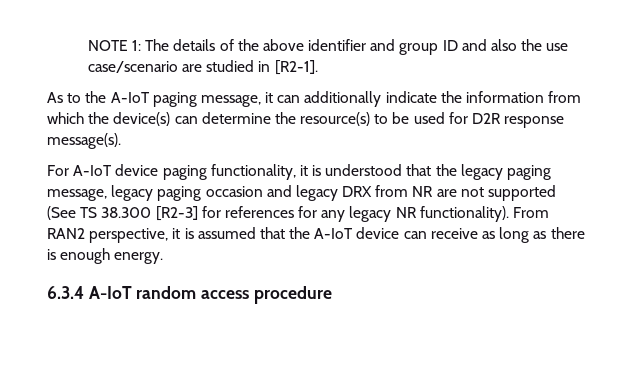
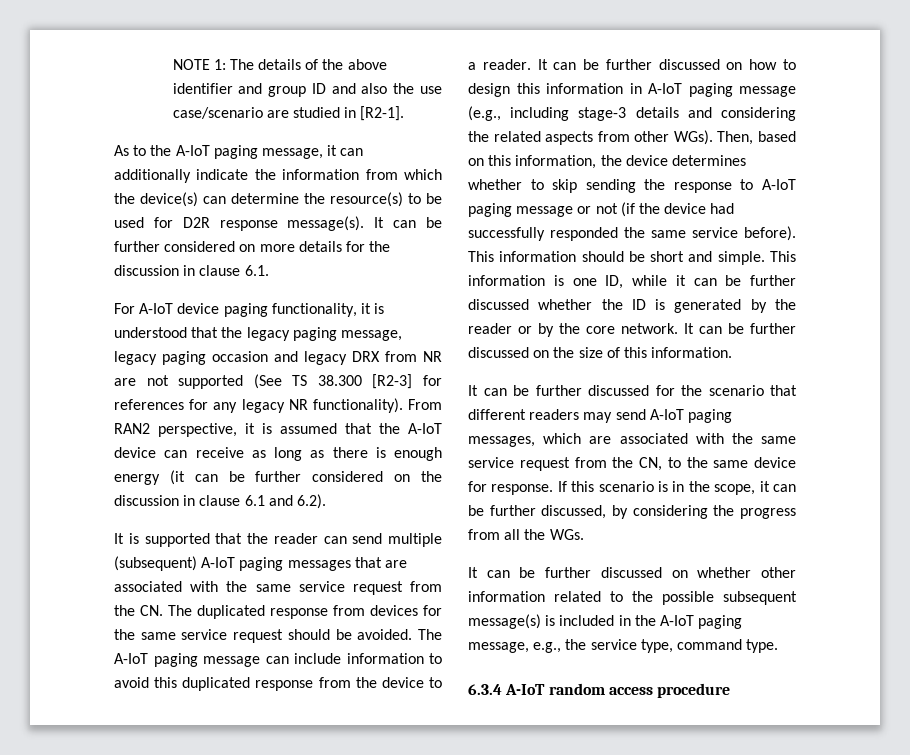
(121, 141) none -> [374,217,442,228] [114,241,391,252] [114,265,269,276] It can be further considered on more details for the discussion in clause 6.1.
[114,252,164,264] energy. -> [114,470,442,485] [114,494,326,509] [114,533,442,547] [114,556,407,571] [114,581,442,595] [114,605,442,619] [114,629,442,643] [114,653,442,667] [114,677,442,691] [468,59,796,70] [468,83,796,97] [468,106,796,121] [468,130,796,145] [468,155,746,169] [468,179,796,193] [468,202,735,217] [468,226,796,241] [468,251,796,265] [468,275,796,289] [468,299,796,313] [468,323,796,337] [468,347,733,358] [468,385,797,396] [468,409,732,423] [468,433,796,447] [468,457,796,471] [468,481,796,495] [468,505,796,519] [468,529,584,540] [468,567,796,578] [468,591,797,605] [468,614,743,629] [468,639,779,653] energy (it can be further considered on the discussion in clause 6.1 and 6.2). // It is supported that the reader can send multiple (subsequent) A-IoT paging messages that are associated with the same service request from the CN. The duplicated response from devices for the same service request should be avoided. The A-IoT paging message can include information to avoid this duplicated response from the device to a reader. It can be further discussed on how to design this information in A-IoT paging message (e.g., including stage-3 details and considering the related aspects from other WGs). Then, based on this information, the device determines whether to skip sending the response to A-IoT paging message or not (if the device had successfully responded the same service before). This information should be short and simple. This information is one ID, while it can be further discussed whether the ID is generated by the reader or by the core network. It can be further discussed on the size of this information. // It can be further discussed for the scenario that different readers may send A-IoT paging messages, which are associated with the same service request from the CN, to the same device for response. If this scenario is in the scope, it can be further discussed, by considering the progress from all the WGs. // It can be further discussed on whether other information related to the possible subsequent message(s) is included in the A-IoT paging message, e.g., the service type, command type.

